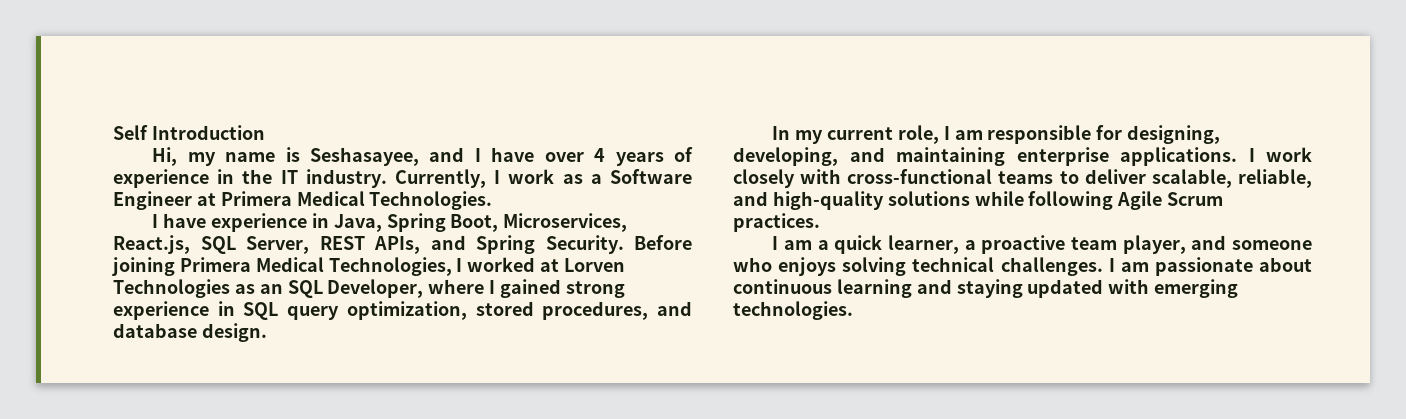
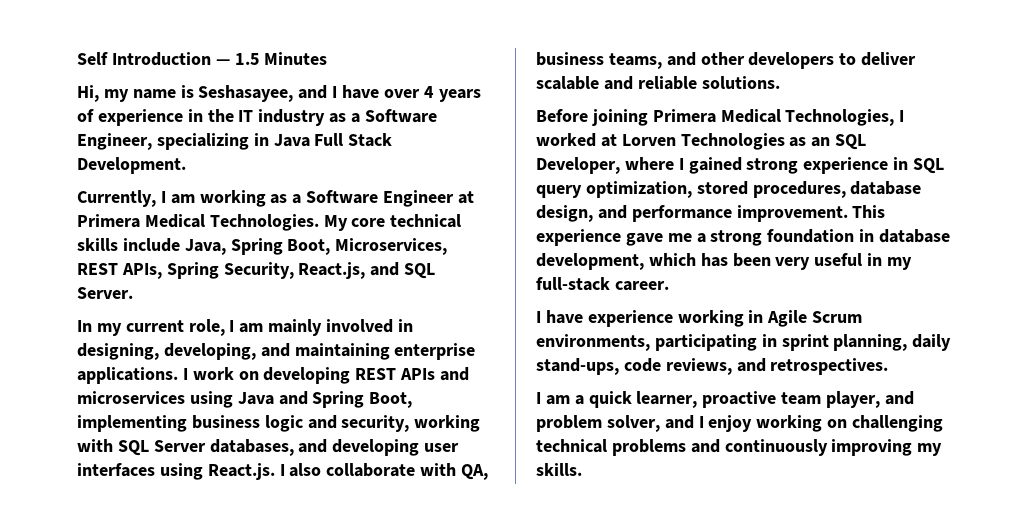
(265, 132) none -> [215,52,328,65] — 1.5 Minutes
[305,169,555,188] industry. Currently, I work -> [258,109,437,126] [77,133,393,150] [77,157,186,174] [77,190,266,207] industry as a Software Engineer, specializing in Java Full Stack Development. // Currently, I am working
[152,213,628,232] [113,235,624,254] // I have experience in Java, Spring Boot, Microservices, React.js, SQL Server, REST APIs, and Spring Security. -> [323,214,462,231] [77,238,448,255] [77,262,436,279] [77,287,133,299] [77,319,413,336] [77,343,476,360] [77,367,470,384] [77,391,413,408] [77,415,481,432] [77,439,460,456] [77,463,489,480] [536,52,917,69] [536,76,780,90] My core technical skills include Java, Spring Boot, Microservices, REST APIs, Spring Security, React.js, and SQL Server. // In my current role, I am mainly involved in designing, developing, and maintaining enterprise applications. I work on developing REST APIs and microservices using Java and Spring Boot, implementing business logic and security, working with SQL Server databases, and developing user interfaces using React.js. I also collaborate with QA, business teams, and other developers to deliver scalable and reliable solutions. //
[657,301,692,316] [113,323,267,342] [772,125,1221,144] [733,147,1312,166] [733,169,1312,188] [733,191,1224,210] [733,213,820,232] and database design. // In my current role, I am responsible for designing, developing, and maintaining enterprise applications. I work closely with cross-functional teams to deliver scalable, reliable, and high-quality solutions while following Agile Scrum practices. -> [850,181,922,195] [536,205,886,222] [536,229,951,246] [536,253,913,270] [536,277,669,291] [536,310,863,327] [536,334,952,351] [536,358,889,375] database design, and performance improvement. This experience gave me a strong foundation in database development, which has been very useful in my full-stack career. // I have experience working in Agile Scrum environments, participating in sprint planning, daily stand-ups, code reviews, and retrospectives.
[964,240,976,250] a -> (698, 399) none
[1232,240,1312,250] [733,257,1312,276] [733,279,1239,298] [733,301,853,320] someone who enjoys solving technical challenges. I am passionate about continuous learning and staying updated with emerging technologies. -> [536,415,944,432] [536,439,943,456] [536,463,582,476] problem solver, and I enjoy working on challenging technical problems and continuously improving my skills.

